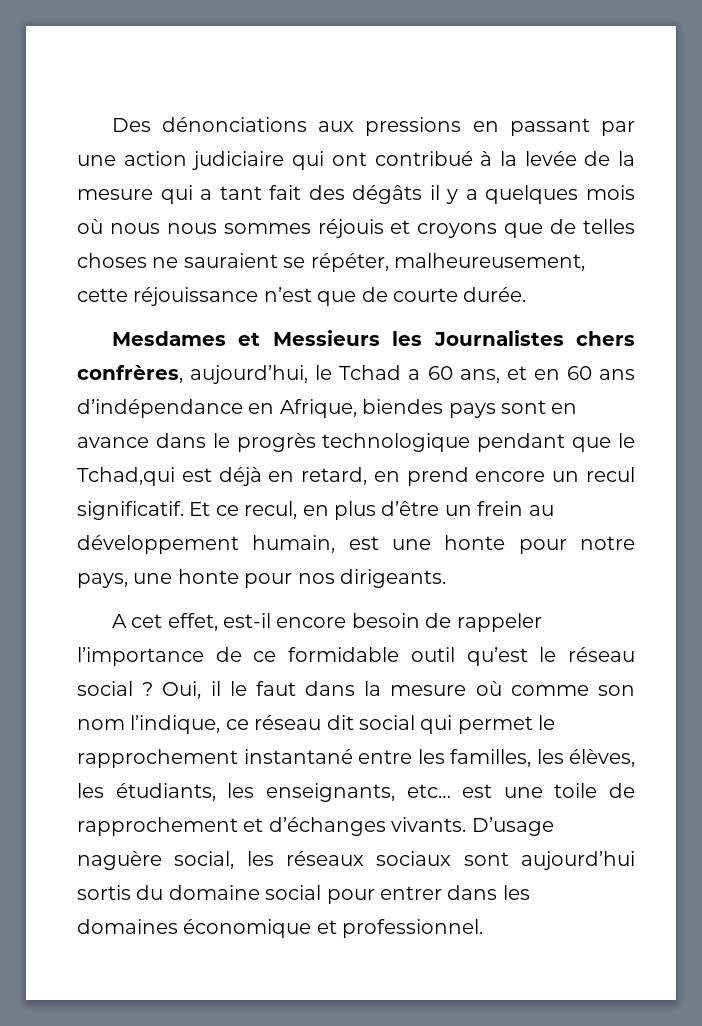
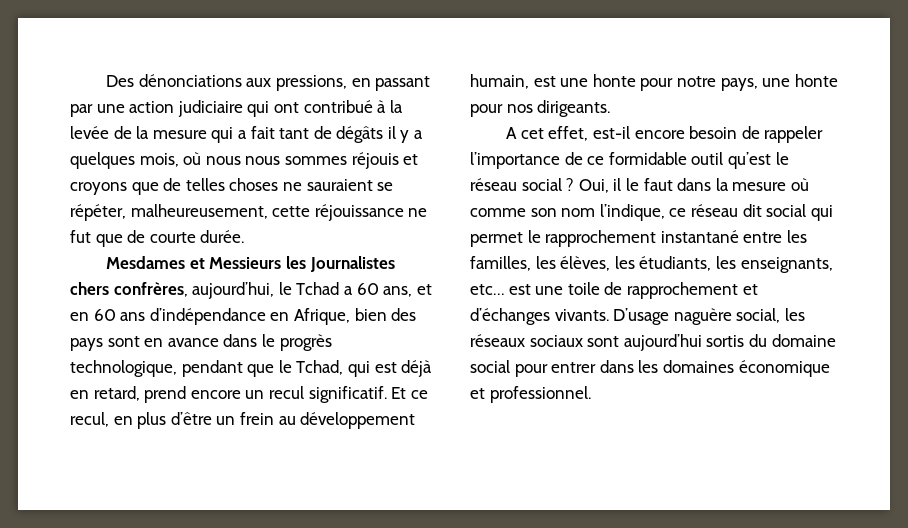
[365,117,462,136] pressions -> [275,75,347,91] pressions,
[219,185,345,200] tant fait des -> [250,126,332,139] fait tant de
[586,185,636,200] mois -> [139,153,179,167] mois,
[263,287,312,302] n’est -> [408,208,428,217] [70,230,91,243] ne fut
[362,399,444,414] biendes -> [354,308,417,321] bien des
[322,433,471,452] technologique -> [70,360,177,377] technologique,
[77,467,175,486] Tchad,qui -> [296,360,370,377] Tchad, qui
[373,471,400,482] en -> (140, 393) none

